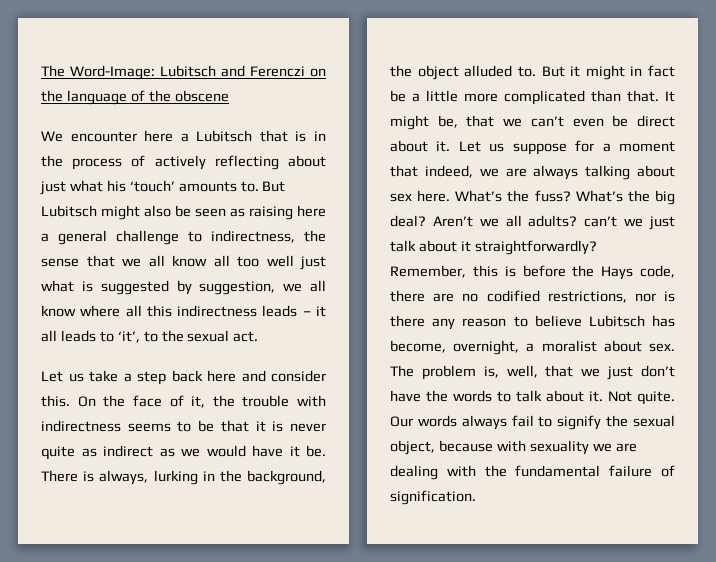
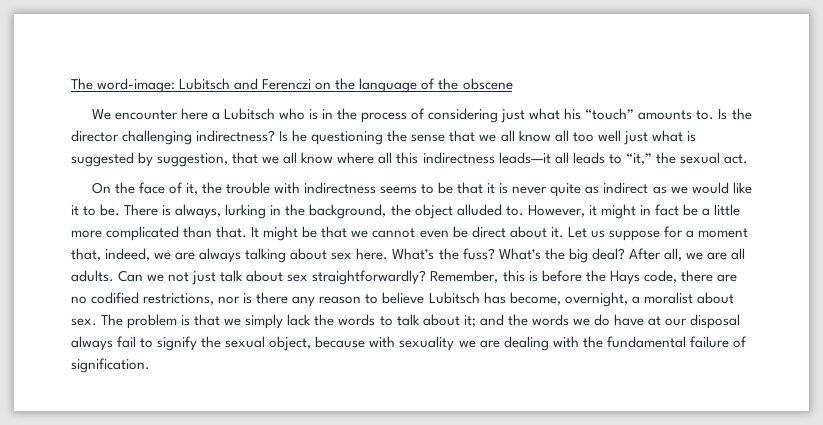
[41,65,155,80] The Word-Image: -> [71,78,176,93] The word-image:
[259,130,288,142] that -> [278,108,305,120] who
[154,155,326,170] actively reflecting about -> [428,108,499,123] considering
[129,180,175,192] ‘touch’ -> [585,108,635,120] “touch”
[262,181,286,192] [41,205,326,220] [41,230,295,245] But Lubitsch might also be seen as raising here a general challenge to indirectness, -> [718,108,752,120] [71,130,384,145] Is the director challenging indirectness? Is he questioning
(276, 288) none -> [232,152,259,164] that
[262,305,326,317] leads – it -> [498,152,551,164] leads—it
[117,331,158,343] ‘it’, to -> [625,153,652,165] “it,”
[41,370,326,385] [41,395,70,407] Let us take a step back here and consider this. -> (748, 159) none
[252,445,300,457] have it -> [732,182,752,194] [71,205,97,216] like it to
[541,66,565,77] But -> [527,205,585,217] However,
[437,115,564,128] be, that we can’t -> [302,226,416,238] be that we cannot
[390,165,418,177] that -> [71,248,101,261] that,
[432,215,644,227] Aren’t we all adults? can’t we -> [628,248,745,261] [71,270,190,282] After all, we are all adults. Can we not
[460,241,471,252] it -> [287,274,309,282] sex
[483,365,675,380] [390,390,421,402] is, well, that we just don’t have -> [181,314,312,329] is that we simply lack
[589,391,675,405] [390,415,457,427] it. Not quite. Our words -> [463,314,741,329] it; and the words we do have at our disposal

